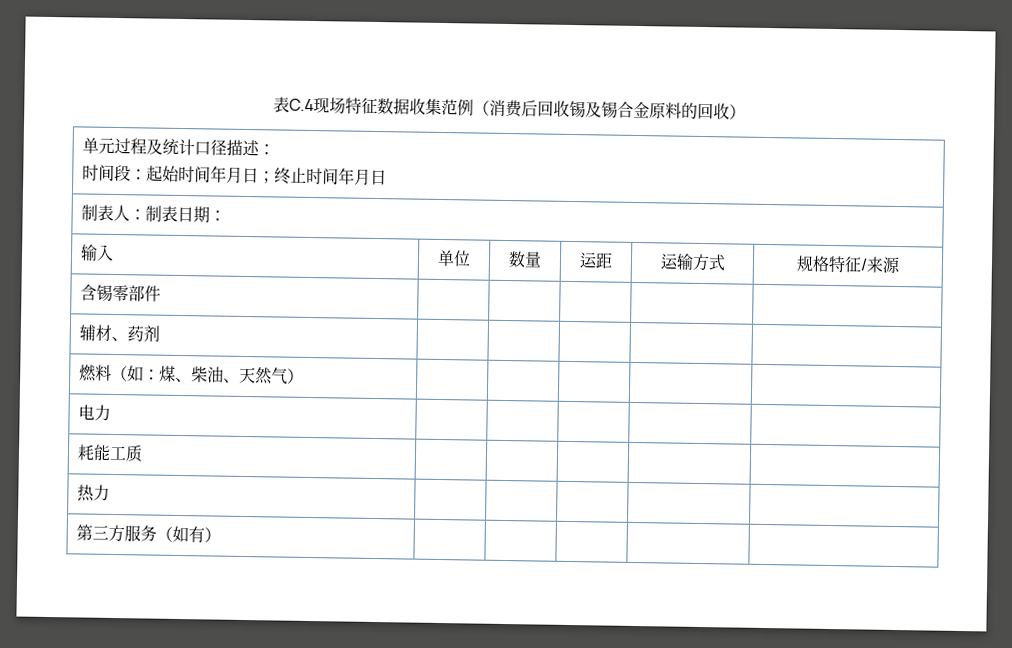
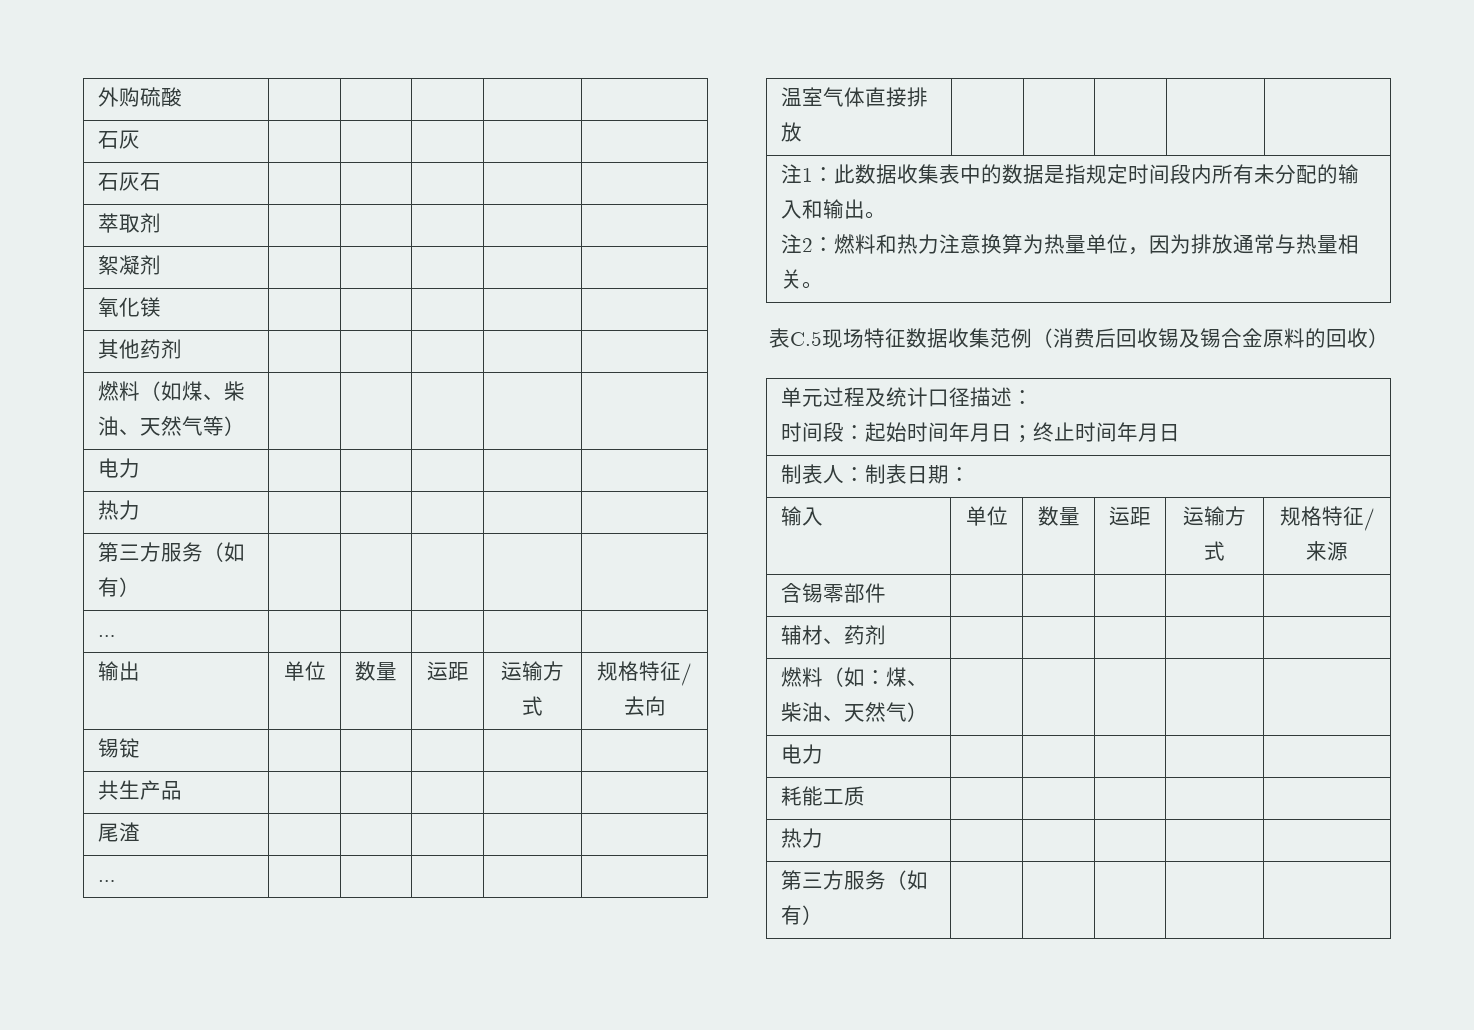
[273,96,314,113] 表C.4 -> [97,87,182,107] [97,130,140,149] [97,172,161,191] [97,213,161,233] [97,255,161,275] [97,297,161,317] [97,339,182,359] [97,381,245,401] [97,416,245,436] [97,458,140,478] [97,500,140,520] [97,542,245,562] [97,577,140,597] [97,635,116,637] [97,661,140,681] [283,661,326,681] [355,661,397,681] [426,661,469,681] [501,661,564,681] [522,696,543,716] [597,661,692,686] [623,696,666,716] [97,738,140,758] [97,780,182,800] [97,822,140,842] [97,880,116,882] [780,87,928,107] [780,122,802,142] [780,164,1359,184] [780,199,886,219] [780,234,1359,255] [780,269,823,289] [768,328,822,348] 外购硫酸 | | | | | // 石灰 | | | | | // 石灰石 | | | | | // 萃取剂 | | | | | // 絮凝剂 | | | | | // 氧化镁 | | | | | // 其他药剂 | | | | | // 燃料（如煤、柴油、天然气等） | | | | | // 电力 | | | | | // 热力 | | | | | // 第三方服务（如有） | | | | | // … | | | | | // 输出 | 单位 | 数量 | 运距 | 运输方式 | 规格特征/去向 // 锡锭 | | | | | // 共生产品 | | | | | // 尾渣 | | | | | // … | | | | | // 温室气体直接排放 | | | | | // 注1：此数据收集表中的数据是指规定时间段内所有未分配的输入和输出。 // 注2：燃料和热力注意换算为热量单位，因为排放通常与热量相关。 // 表C.5

